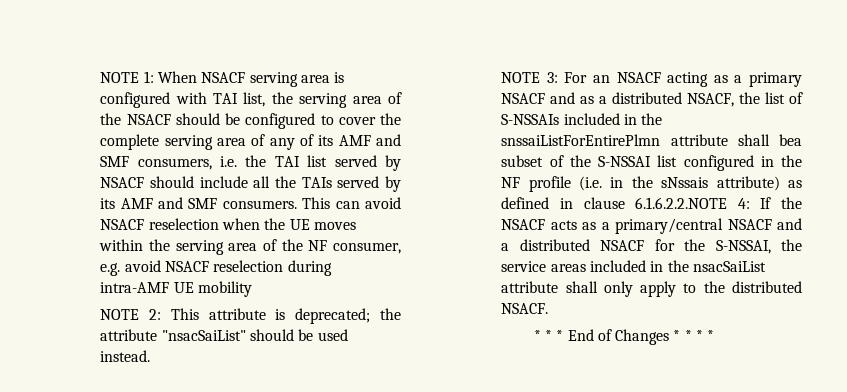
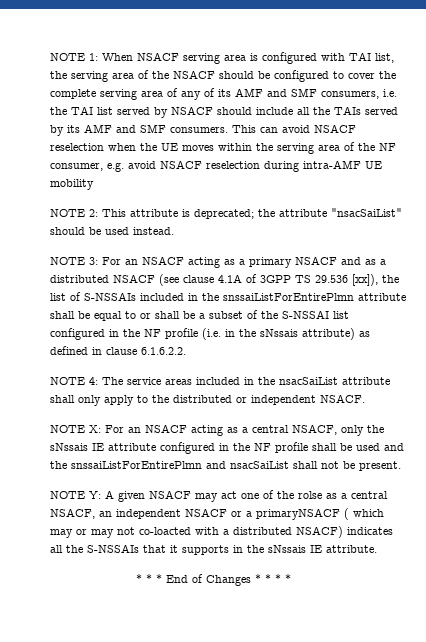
[687,93,735,107] NSACF, -> [113,274,379,286] NSACF (see clause 4.1A of 3GPP TS 29.536 [xx]),
[779,134,802,146] bea -> [78,311,206,321] be equal to or shall be a
[635,197,802,209] [501,218,802,234] [501,239,802,254] 6.1.6.2.2.NOTE 4: If the NSACF acts as a primary/central NSACF and a distributed NSACF for the S-NSSAI, the -> [141,347,187,355] [50,377,124,385] 6.1.6.2.2. // NOTE 4: The
(802, 287) none -> [236,395,317,405] or independent
(549, 308) none -> [50,424,385,436] [50,442,405,454] [50,461,402,471] [50,490,389,502] [50,508,385,520] [50,526,394,538] [50,544,378,555] // NOTE X: For an NSACF acting as a central NSACF, only the sNssais IE attribute configured in the NF profile shall be used and the snssaiListForEntirePlmn and nsacSaiList shall not be present. // NOTE Y: A given NSACF may act one of the rolse as a central NSACF, an independent NSACF or a primaryNSACF ( which may or may not co-loacted with a distributed NSACF) indicates all the S-NSSAIs that it supports in the sNssais IE attribute.

